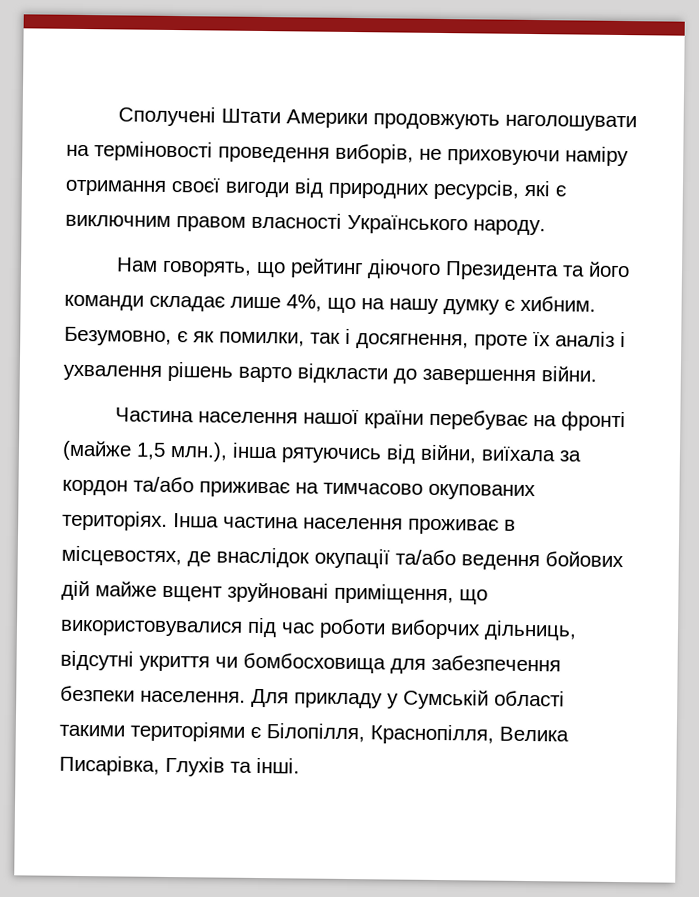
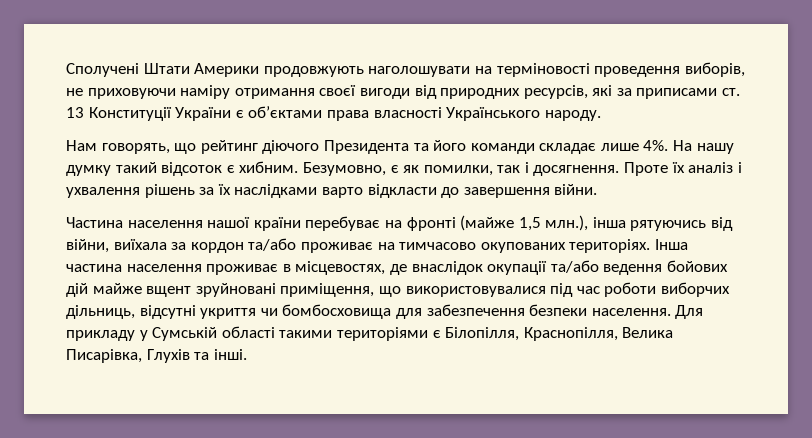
[555,185,566,197] [65,214,246,232] є виключним правом -> [616,88,741,99] [66,106,369,121] за приписами ст. 13 Конституції України є об’єктами права
[286,294,500,315] 4%, що на нашу думку -> [643,140,734,154] [66,162,223,176] 4%. На нашу думку такий відсоток
[356,333,528,350] досягнення, проте -> [533,162,669,176] досягнення. Проте
(233, 371) none -> [199,184,318,198] за їх наслідками
[199,481,290,498] приживає -> [300,242,373,253] проживає

